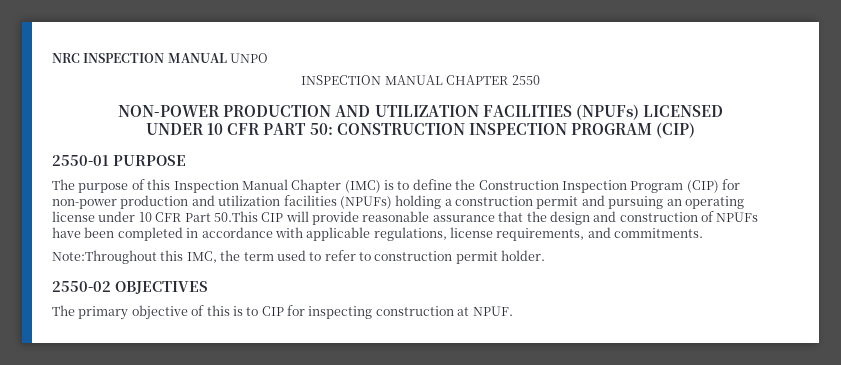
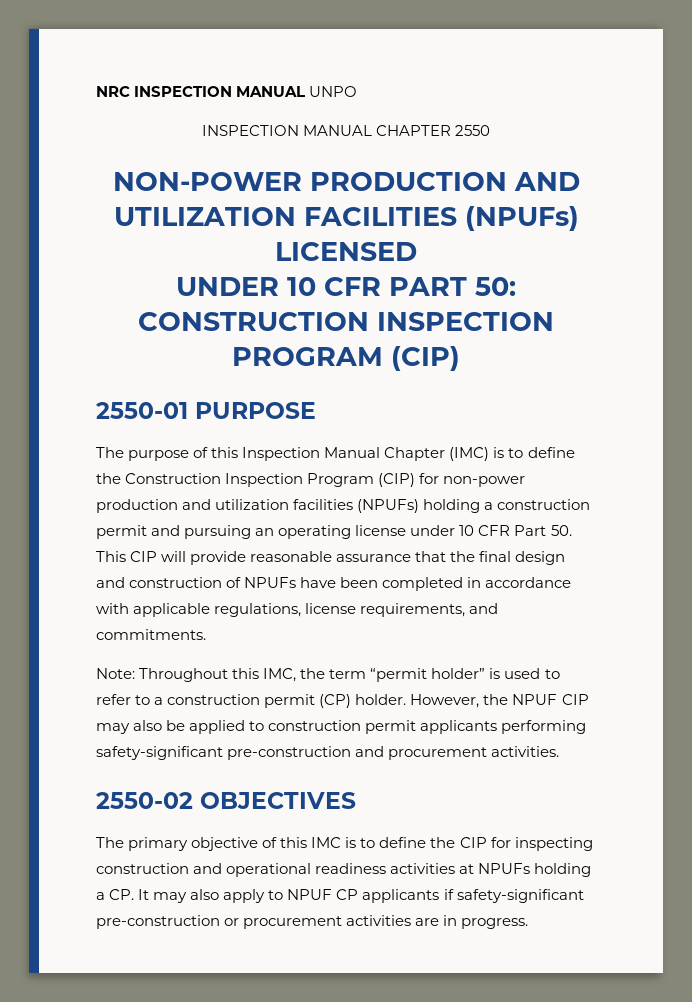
[213,211,258,222] 50.This -> [550,525,572,536] [96,551,126,562] 50. This
(547, 216) none -> [479,551,512,562] final
[52,250,157,264] Note:Throughout -> [96,668,229,682] Note: Throughout
(274, 256) none -> [370,668,501,682] “permit holder” is
[374,251,498,264] construction permit -> [154,694,352,708] a construction permit (CP)
(546, 255) none -> [410,694,589,708] [96,720,587,734] [96,746,560,760] However, the NPUF CIP may also be applied to construction permit applicants performing safety-significant pre-construction and procurement activities.
[232,306,259,316] is to -> [311,837,456,848] IMC is to define the
[457,306,513,316] at NPUF. -> [193,863,592,877] [96,889,584,903] [96,915,529,929] and operational readiness activities at NPUFs holding a CP. It may also apply to NPUF CP applicants if safety-significant pre-construction or procurement activities are in progress.

